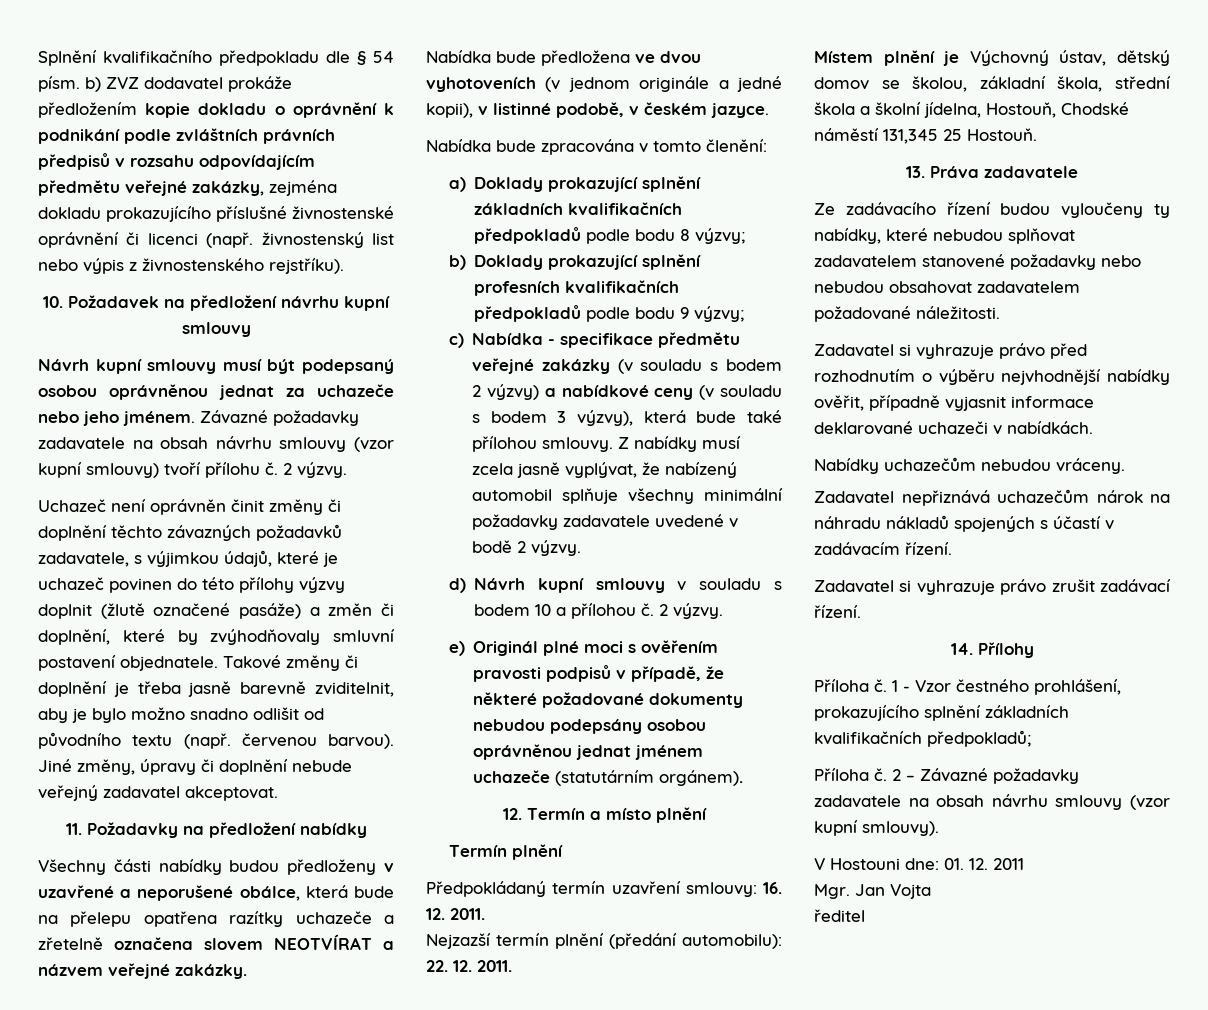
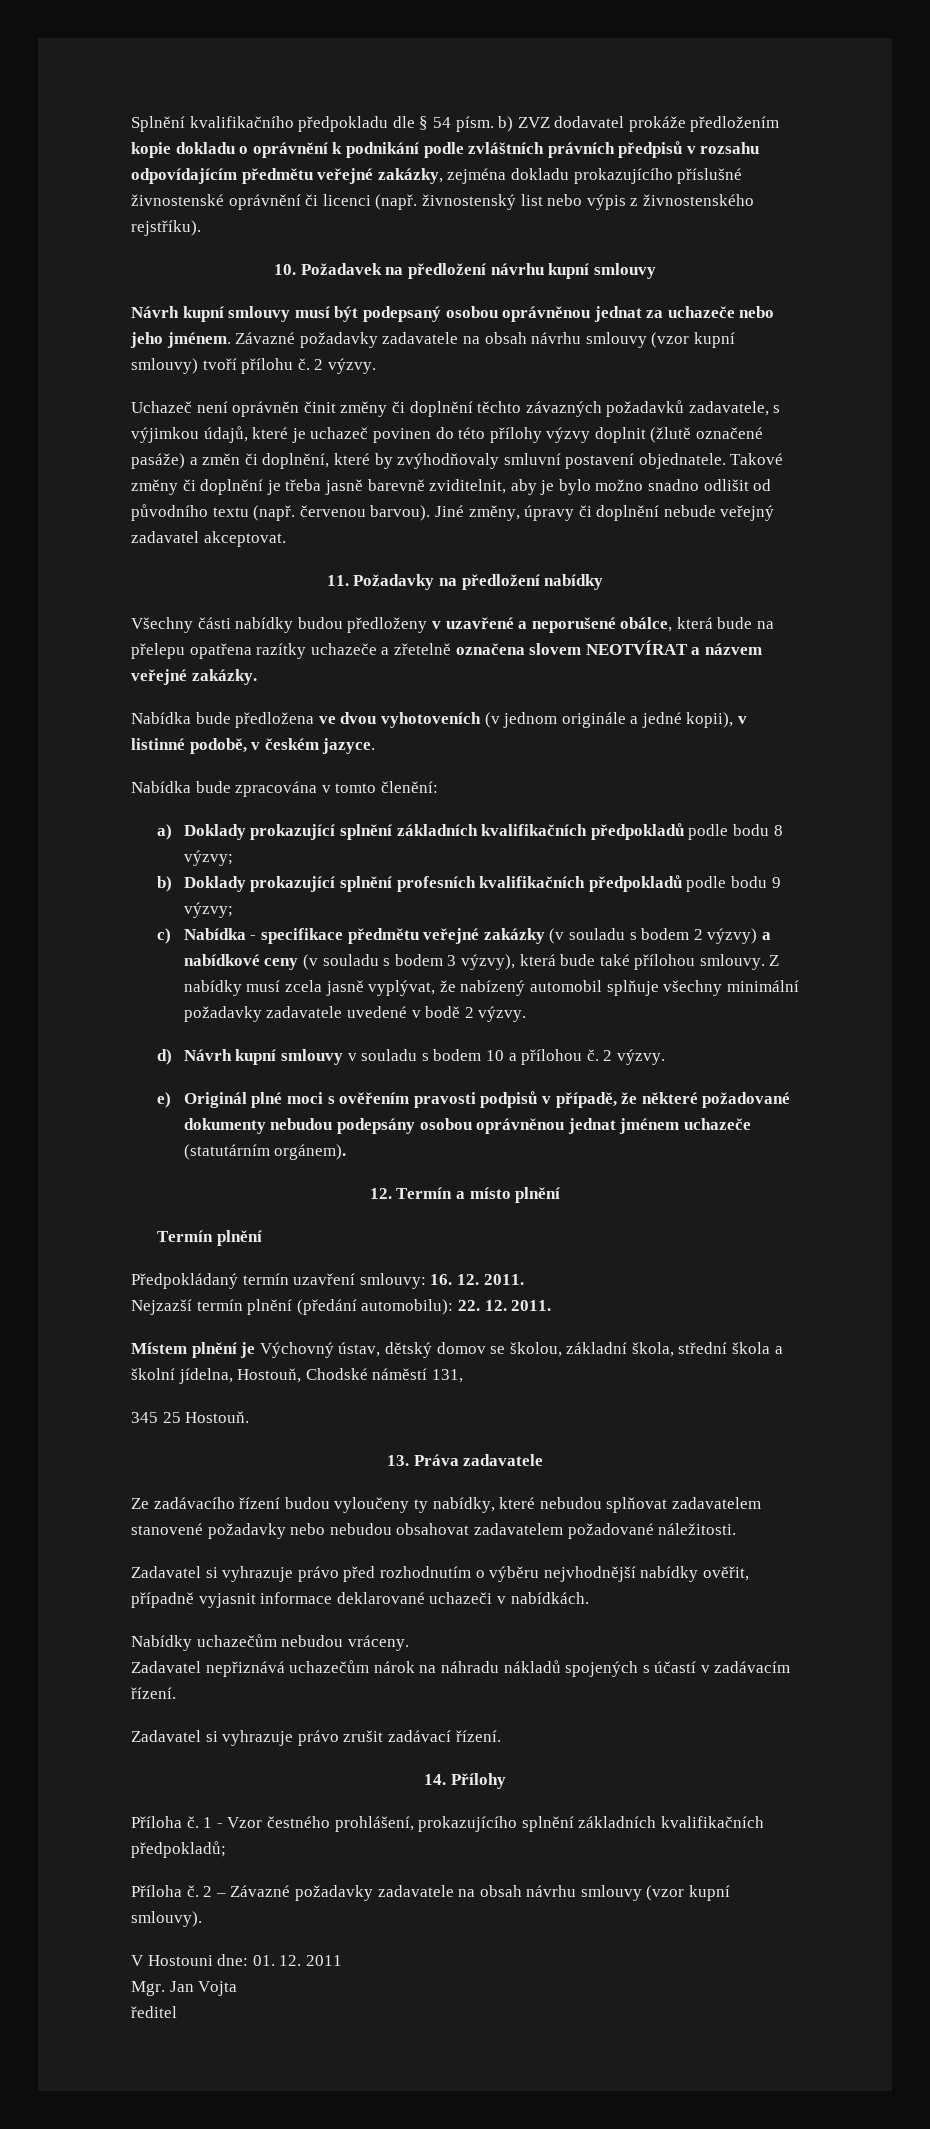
[883,129,938,144] 131,345 -> [431,1369,463,1383] [131,1412,158,1423] 131, // 345

